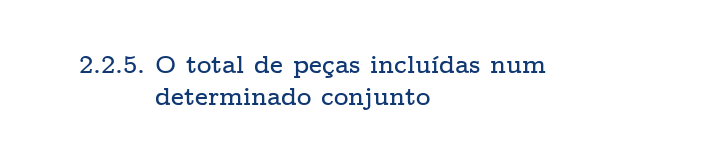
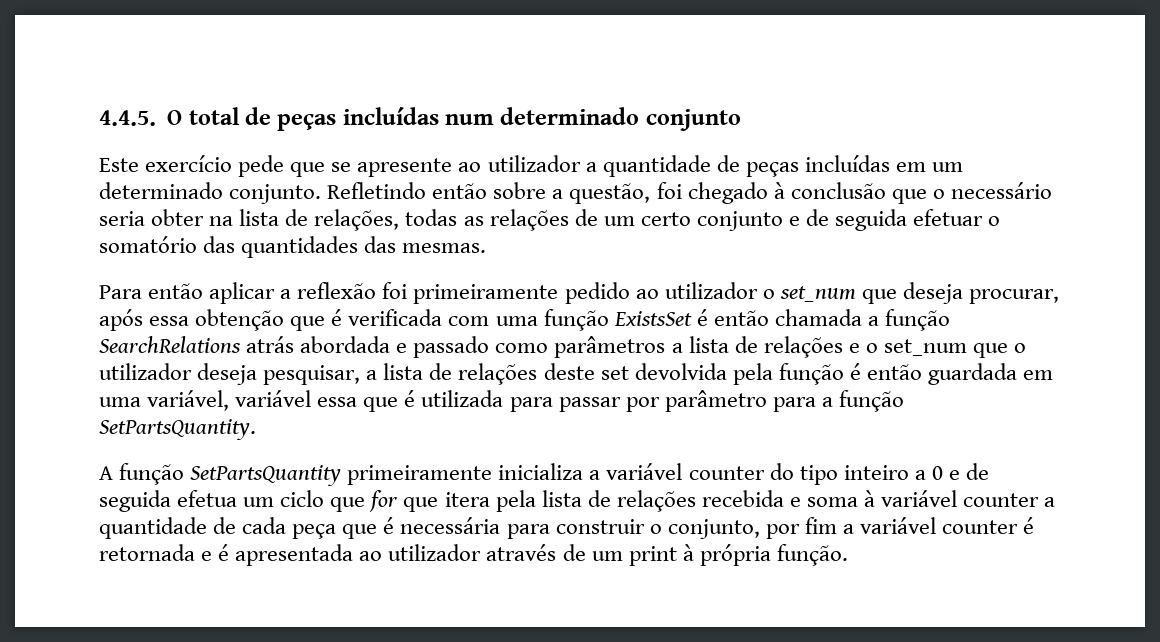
[79,56,145,73] 2.2.5. -> [99,110,156,126] 4.4.5.
(431, 99) none -> [99,155,964,177] [99,182,1052,204] [99,209,1001,231] [99,236,487,258] [99,282,1060,304] [99,309,951,331] [99,336,1027,358] [99,363,1054,385] [99,390,904,412] [99,419,256,440] [99,463,990,486] [99,490,1056,512] [99,517,1035,539] [99,544,848,566] // Este exercício pede que se apresente ao utilizador a quantidade de peças incluídas em um determinado conjunto. Refletindo então sobre a questão, foi chegado à conclusão que o necessário seria obter na lista de relações, todas as relações de um certo conjunto e de seguida efetuar o somatório das quantidades das mesmas. // Para então aplicar a reflexão foi primeiramente pedido ao utilizador o set_num que deseja procurar, após essa obtenção que é verificada com uma função ExistsSet é então chamada a função SearchRelations atrás abordada e passado como parâmetros a lista de relações e o set_num que o utilizador deseja pesquisar, a lista de relações deste set devolvida pela função é então guardada em uma variável, variável essa que é utilizada para passar por parâmetro para a função SetPartsQuantity. // A função SetPartsQuantity primeiramente inicializa a variável counter do tipo inteiro a 0 e de seguida efetua um ciclo que for que itera pela lista de relações recebida e soma à variável counter a quantidade de cada peça que é necessária para construir o conjunto, por fim a variável counter é retornada e é apresentada ao utilizador através de um print à própria função.

